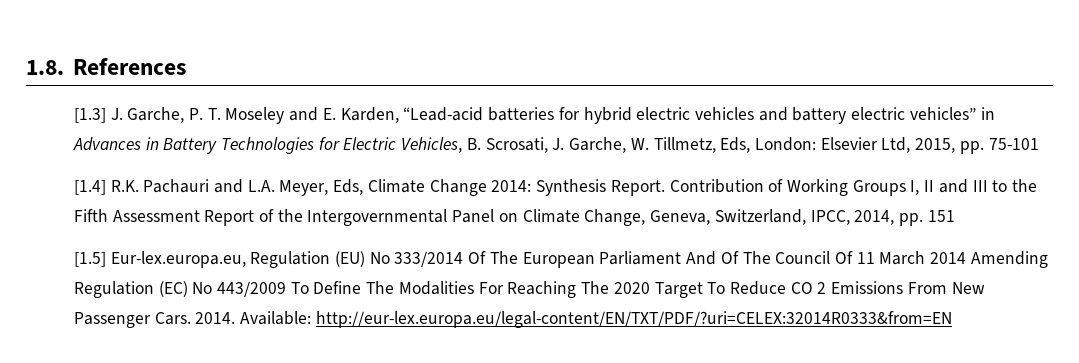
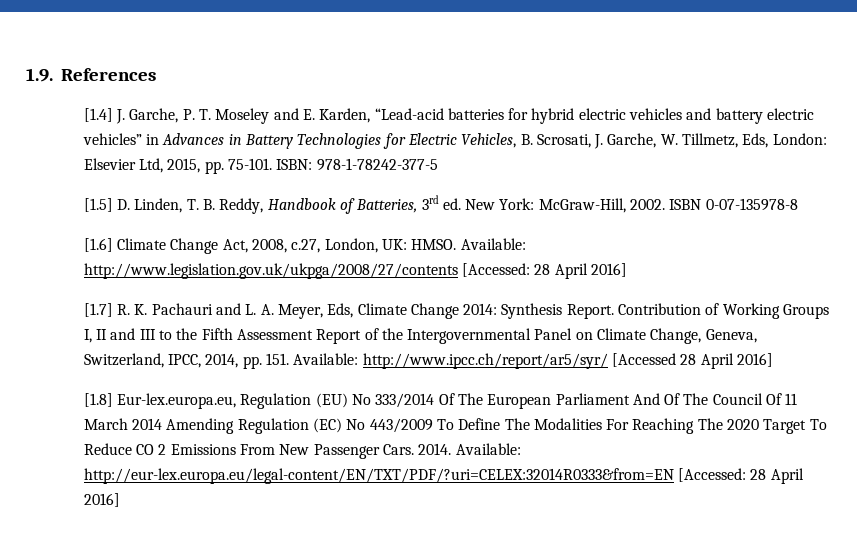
[26,60,64,75] 1.8. -> [26,68,53,82] 1.9.
[73,108,106,123] [1.3] -> [83,108,113,122] [1.4]
[988,138,1039,150] [73,179,275,195] 75-101 // [1.4] R.K. Pachauri and L.A. -> [227,158,438,171] [83,195,798,214] [83,238,526,254] [83,263,627,279] [83,303,274,317] 75-101. ISBN: 978-1-78242-377-5 // [1.5] D. Linden, T. B. Reddy, Handbook of Batteries, 3rd ed. New York: McGraw-Hill, 2002. ISBN 0-07-135978-8 // [1.6] Climate Change Act, 2008, c.27, London, UK: HMSO. Available: http://www.legislation.gov.uk/ukpga/2008/27/contents [Accessed: 28 April 2016] // [1.7] R. K. Pachauri and L. A.
[927,210,955,222] [73,252,106,267] 151 // [1.5] -> [265,353,773,369] [83,393,113,407] 151. Available: http://www.ipcc.ch/report/ar5/syr/ [Accessed 28 April 2016] // [1.8]
(952, 319) none -> [677,468,804,484] [83,493,120,507] [Accessed: 28 April 2016]

